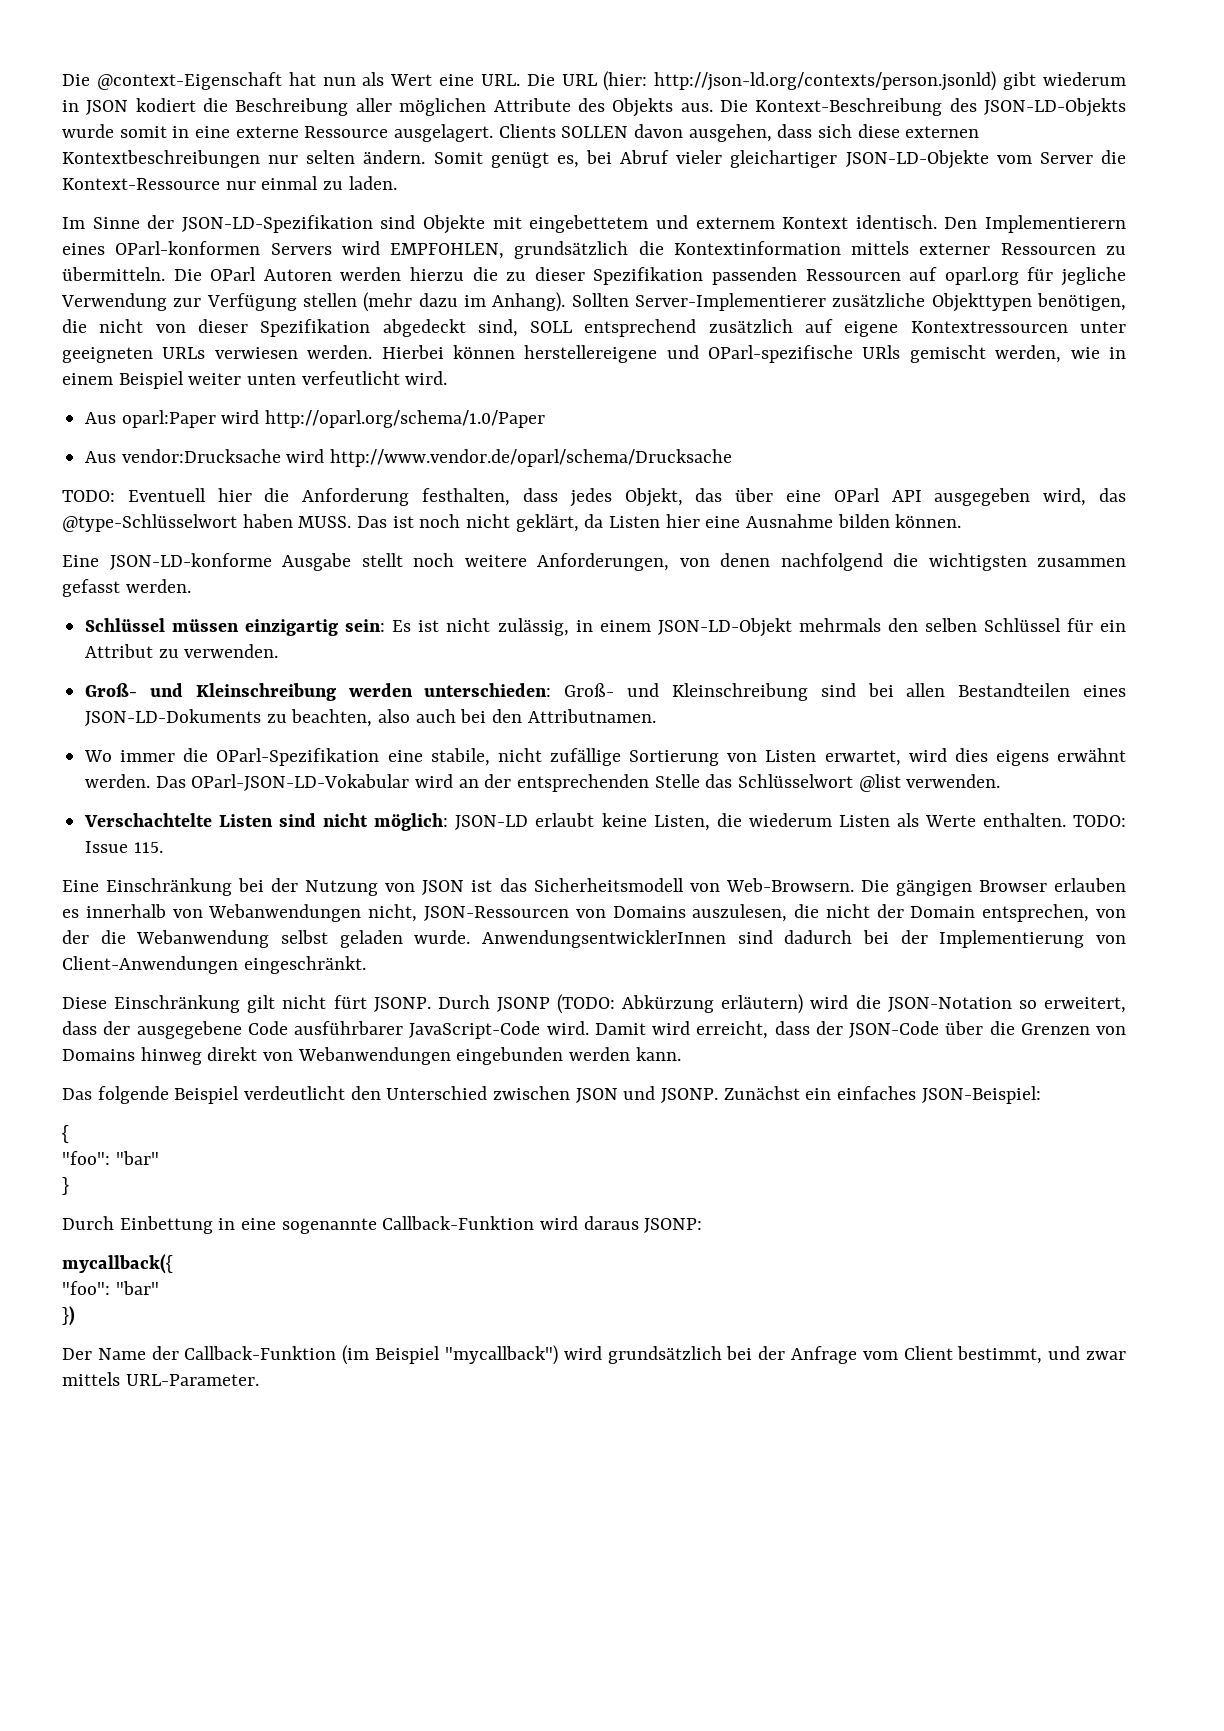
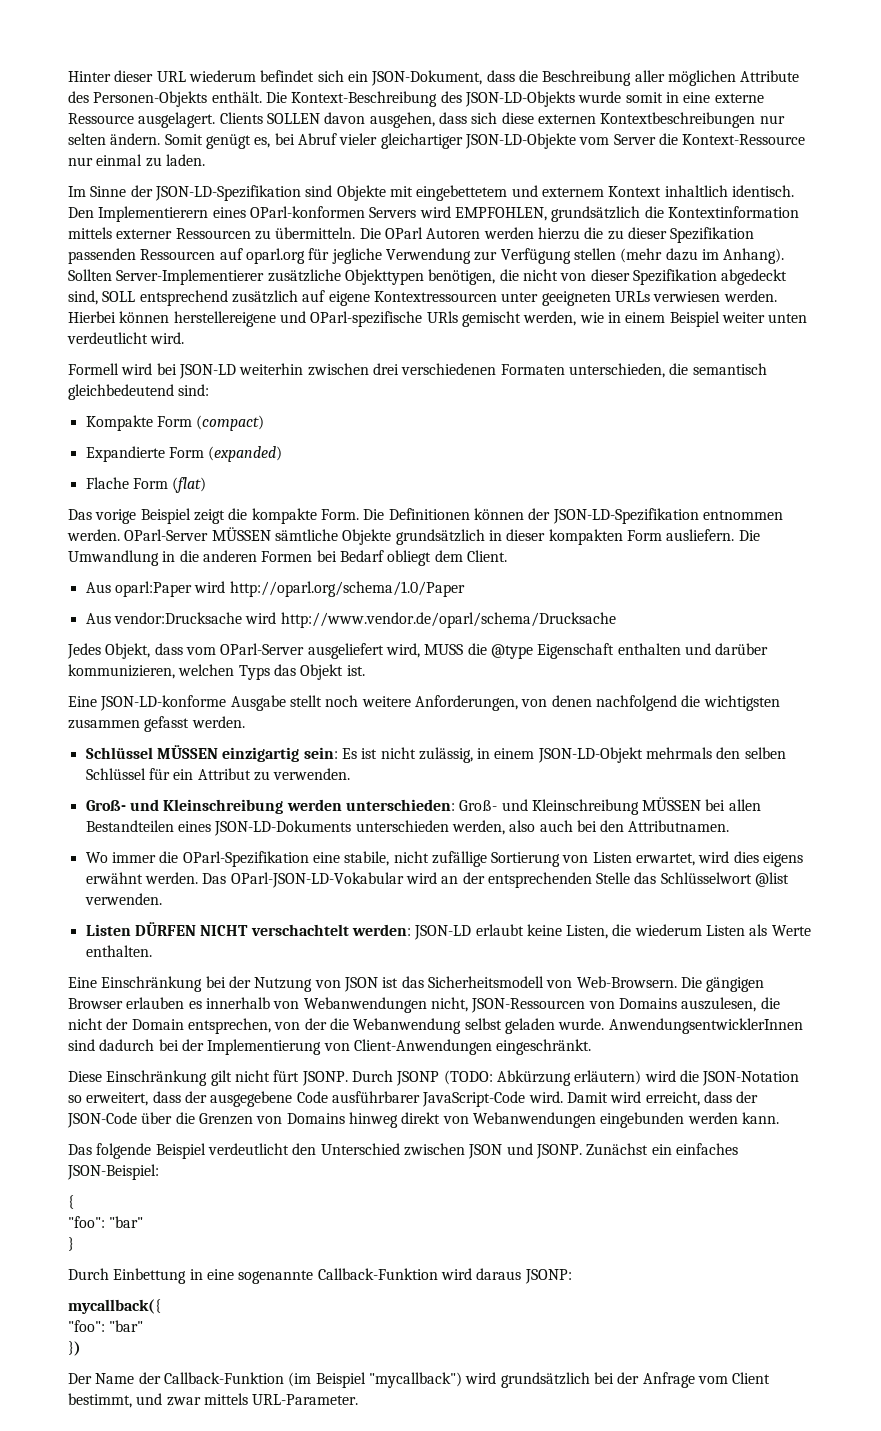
[62,71,1126,91] [62,98,196,115] Die @context-Eigenschaft hat nun als Wert eine URL. Die URL (hier: http://json-ld.org/contexts/person.jsonld) gibt wiederum in JSON kodiert -> [68,70,515,86] Hinter dieser URL wiederum befindet sich ein JSON-Dokument, dass
[612,98,713,117] Objekts aus. -> [93,91,262,107] Personen-Objekts enthält.
(849, 223) none -> [664,185,728,197] inhaltlich
[301,371,448,385] verfeutlicht wird. -> [67,332,185,344] [68,363,767,379] [68,384,210,400] [85,415,265,431] [85,446,283,462] [85,477,207,493] [68,508,783,524] [67,527,760,545] [68,550,507,566] verdeutlicht wird. // Formell wird bei JSON-LD weiterhin zwischen drei verschiedenen Formaten unterschieden, die semantisch gleichbedeutend sind: // Kompakte Form (compact) // Expandierte Form (expanded) // Flache Form (flat) // Das vorige Beispiel zeigt die kompakte Form. Die Definitionen können der JSON-LD-Spezifikation entnommen werden. OParl-Server MÜSSEN sämtliche Objekte grundsätzlich in dieser kompakten Form ausliefern. Die Umwandlung in die anderen Formen bei Bedarf obliegt dem Client.
[62,488,1126,507] [62,514,962,532] TODO: Eventuell hier die Anforderung festhalten, dass jedes Objekt, das über eine OParl API ausgegeben wird, das @type-Schlüsselwort haben MUSS. Das ist noch nicht geklärt, da Listen hier eine Ausnahme bilden können. -> [67,643,769,659] [68,664,365,680] Jedes Objekt, dass vom OParl-Server ausgeliefert wird, MUSS die @type Eigenschaft enthalten und darüber kommunizieren, welchen Typs das Objekt ist.
[172,619,240,632] müssen -> [156,745,218,759] MÜSSEN
[820,683,856,697] sind -> [642,797,702,811] MÜSSEN
[266,709,373,727] zu beachten, -> [355,820,505,835] unterschieden werden,
[84,813,449,831] Verschachtelte Listen sind nicht möglich: -> [85,922,411,936] Listen DÜRFEN NICHT verschachtelt werden:
[1072,815,1126,827] [85,841,163,853] TODO: Issue 115. -> (152, 951) none

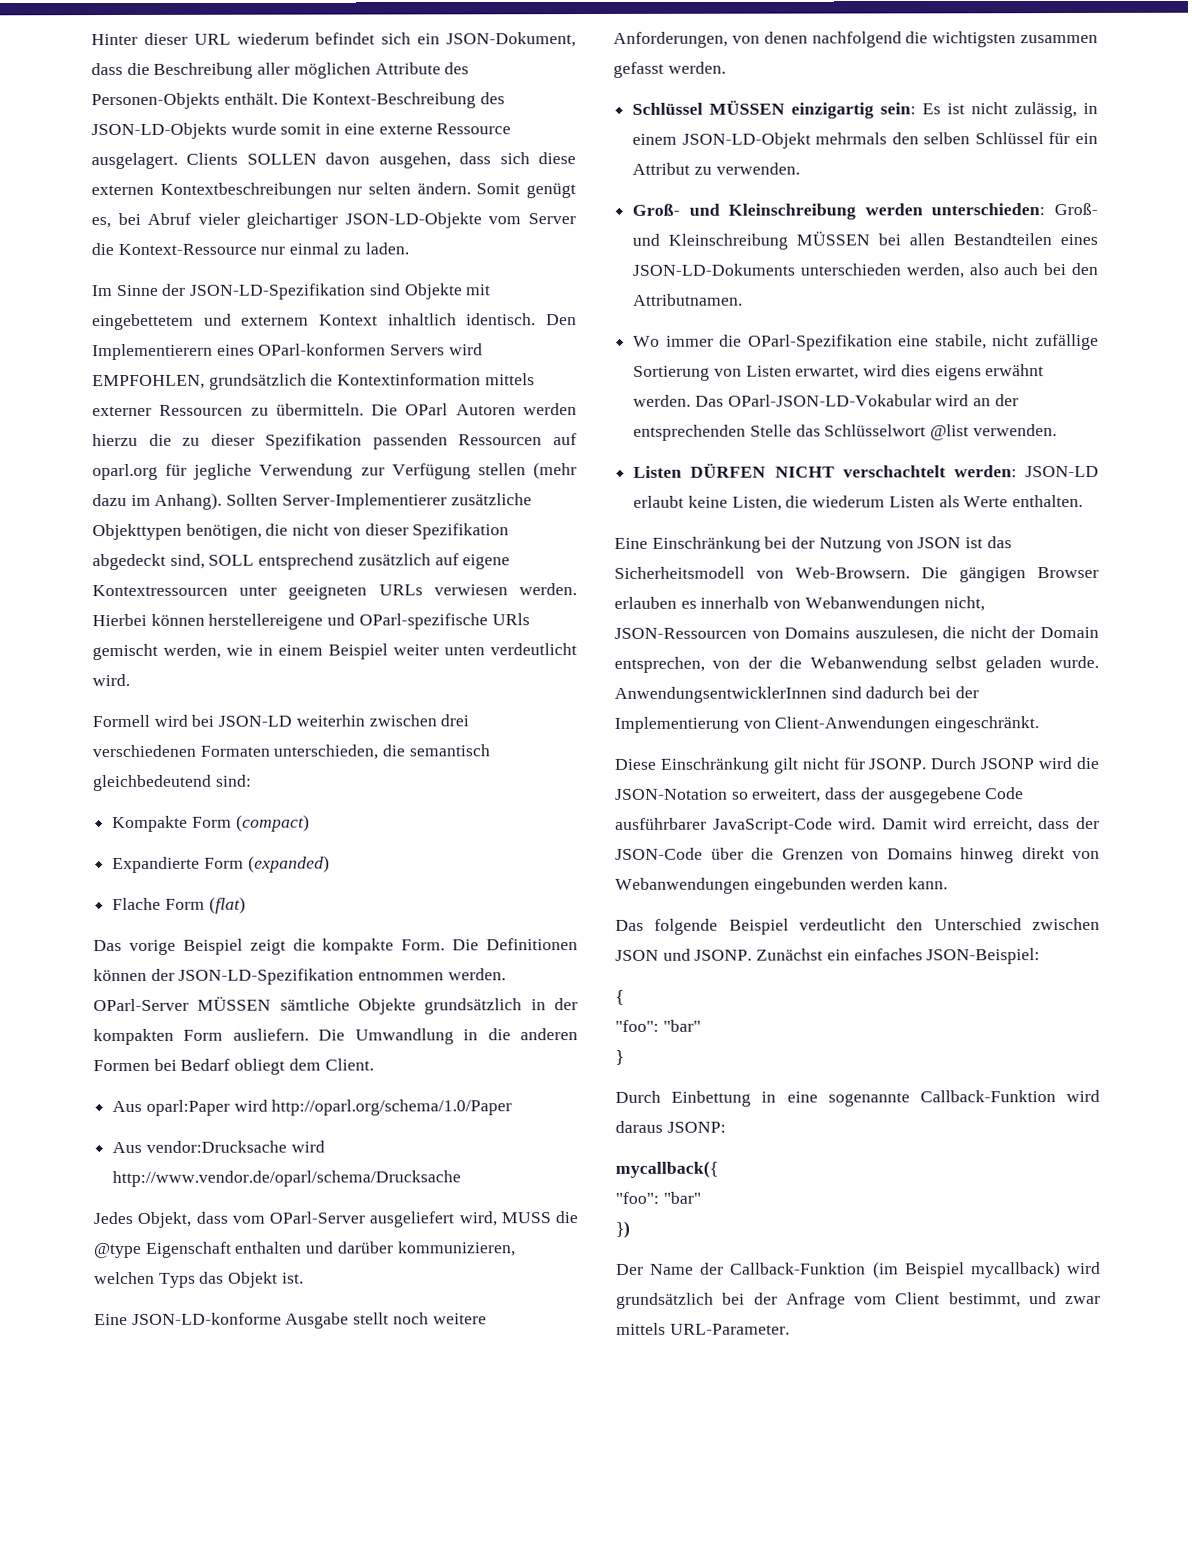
[506,529,546,541] dieser -> [554,998,578,1011] der
[273,1070,300,1082] fürt -> [842,757,865,770] für
[443,1070,642,1086] (TODO: Abkürzung erläutern) -> (1035, 764) none
[368,1372,462,1388] "mycallback") -> [970,1261,1061,1279] mycallback)

